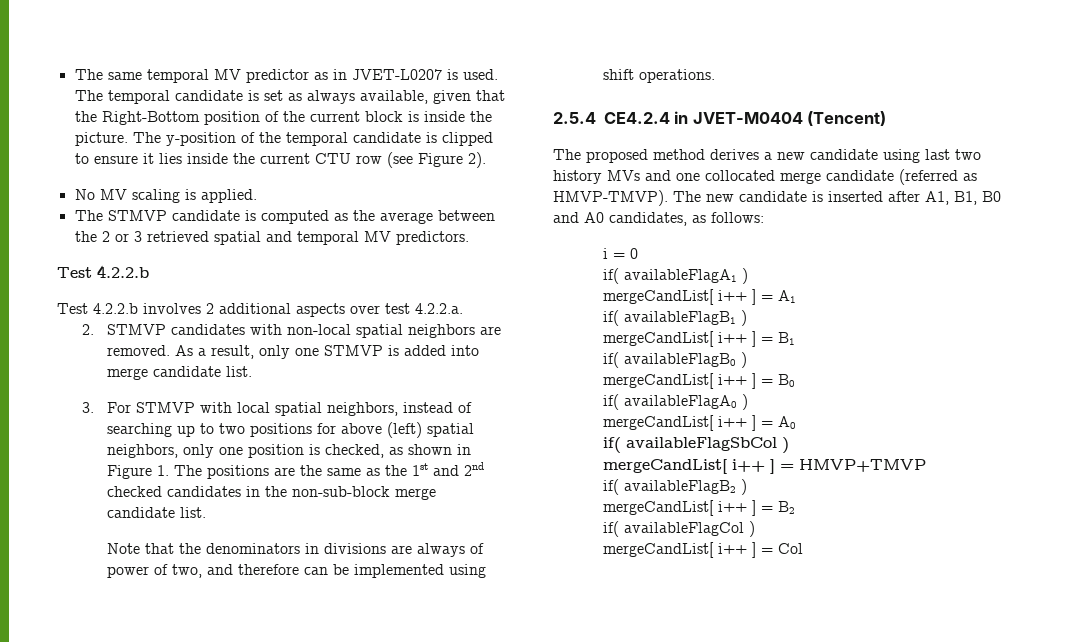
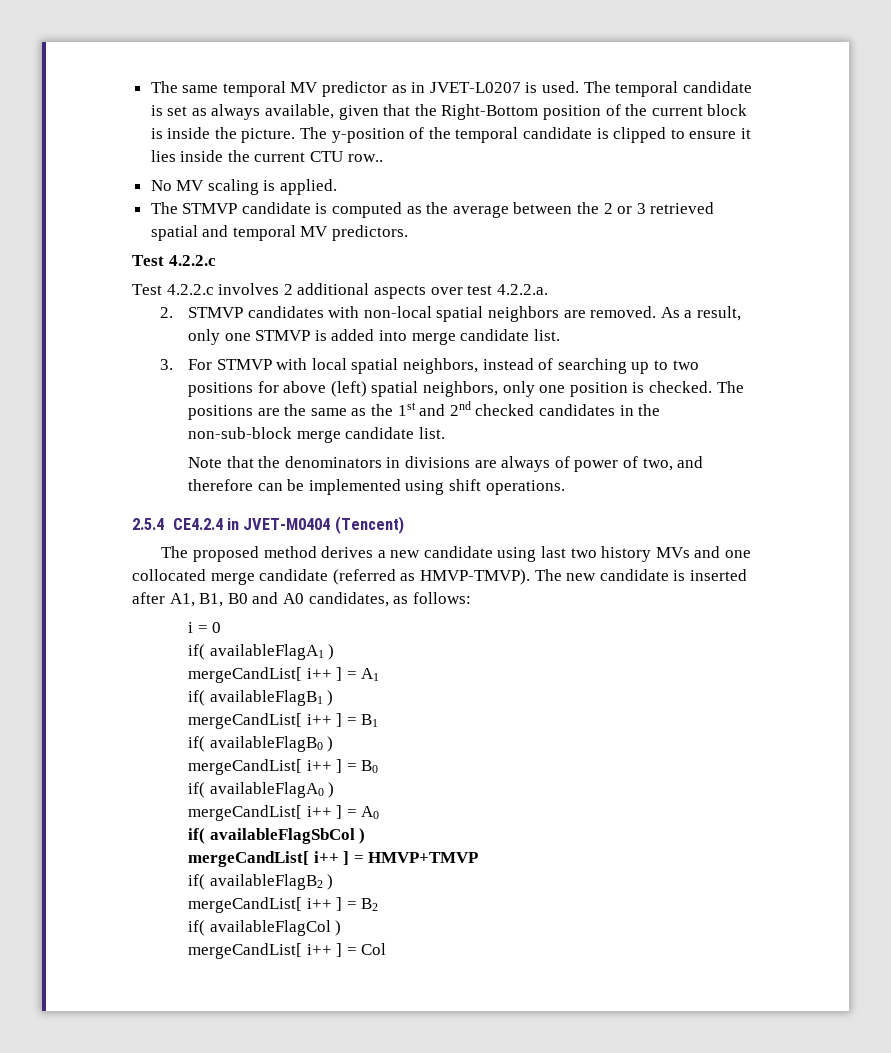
[355,152,486,168] row (see Figure 2). -> [347,154,383,162] row..
[97,265,149,278] [57,303,138,314] 4.2.2.b // Test 4.2.2.b -> [168,255,216,266] [132,284,214,295] 4.2.2.c // Test 4.2.2.c
[325,444,472,458] [107,465,170,479] checked, as shown in Figure 1. -> [648,381,712,393] checked.

